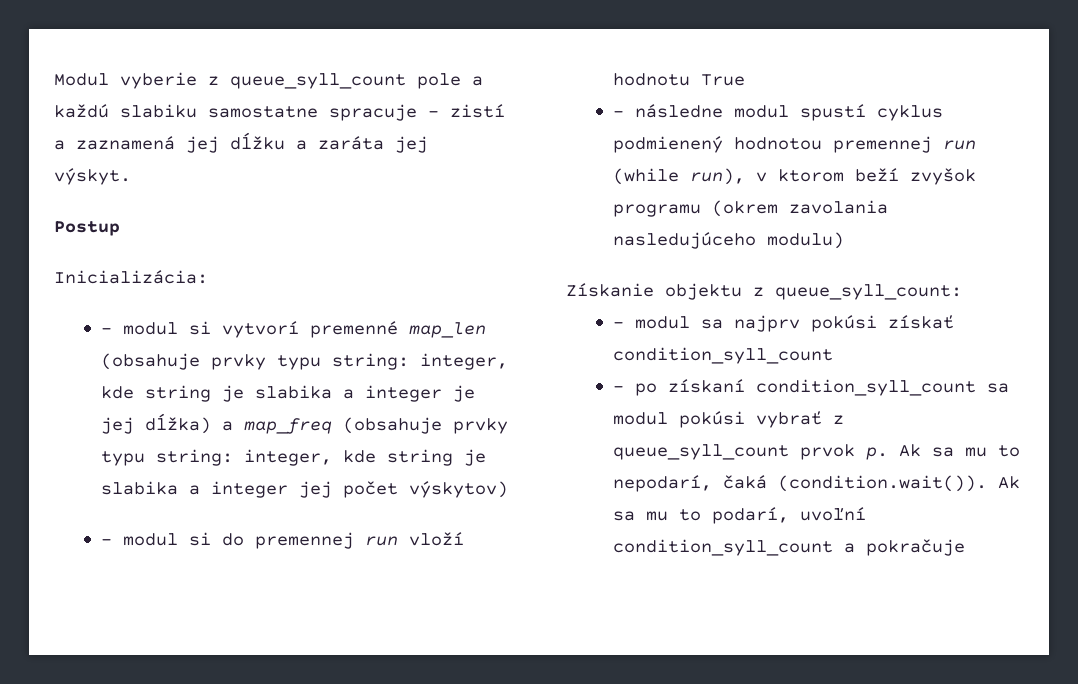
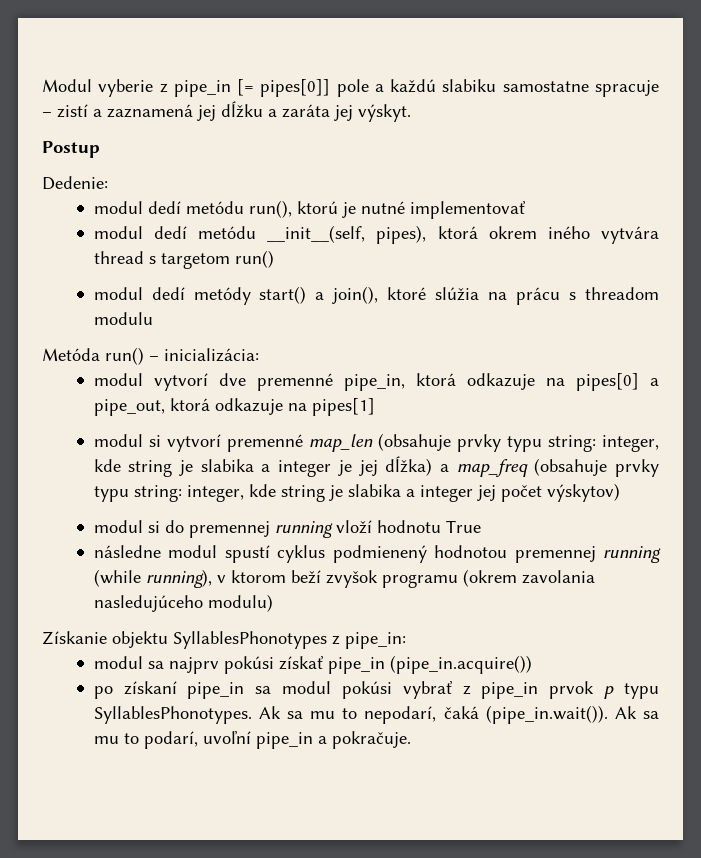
[230,73,406,89] queue_syll_count -> [173,79,331,97] pipe_in [= pipes[0]]
[54,270,208,284] [100,328,112,334] Inicializácia: // - -> [42,176,108,190] [93,200,525,219] [93,225,659,244] [93,250,274,269] [93,286,659,305] [93,312,153,325] [42,347,259,365] [93,373,659,391] [93,398,375,416] Dedenie: // modul dedí metódu run(), ktorú je nutné implementovať // modul dedí metódu __init__(self, pipes), ktorá okrem iného vytvára thread s targetom run() // modul dedí metódy start() a join(), ktoré slúžia na prácu s threadom modulu // Metóda run() – inicializácia: // modul vytvorí dve premenné pipe_in, ktorá odkazuje na pipes[0] a pipe_out, ktorá odkazuje na pipes[1] //
[100,539,112,545] - -> (620, 492) none
[364,536,398,546] run -> [274,521,333,538] running
[612,111,624,117] - -> (481, 526) none
[942,140,976,150] [612,168,745,185] run (while run), -> [603,546,661,563] [93,569,212,588] running (while running),
[753,284,962,300] [612,322,624,328] z queue_syll_count: // - -> [173,631,406,649] SyllablesPhonotypes z pipe_in: //
[612,347,833,364] [612,386,624,392] condition_syll_count // - -> [327,655,532,674] pipe_in (pipe_in.acquire()) //
[755,379,976,396] condition_syll_count -> [187,682,245,699] pipe_in
[612,444,888,460] queue_syll_count prvok p. -> [481,681,659,699] [93,706,252,724] pipe_in prvok p typu SyllablesPhonotypes.
[777,475,987,492] (condition.wait()). -> [485,705,608,724] (pipe_in.wait()).
[612,539,965,556] condition_syll_count a pokračuje -> [255,731,411,749] pipe_in a pokračuje.

